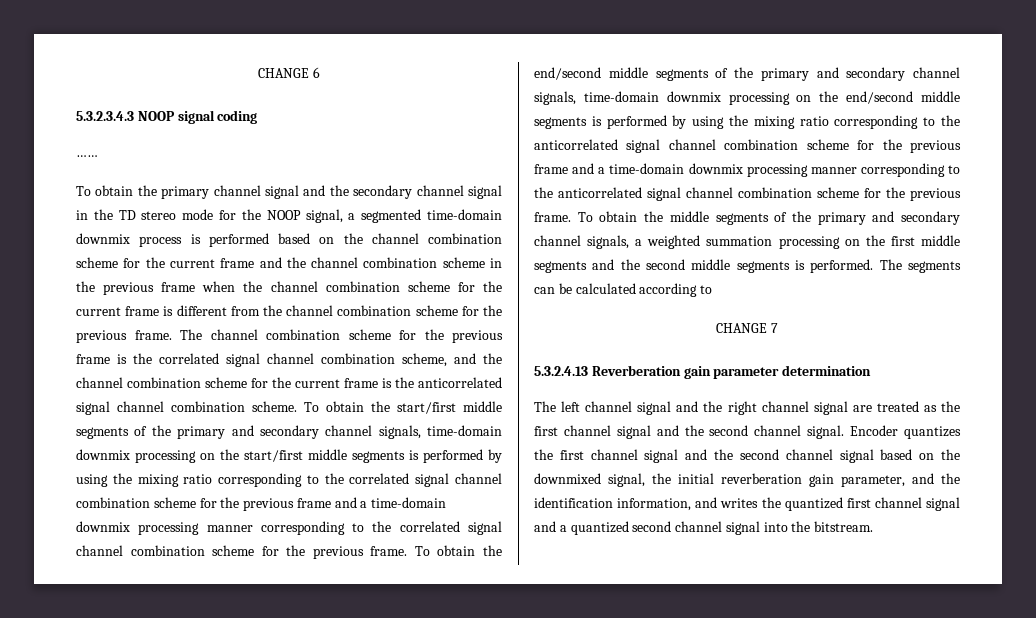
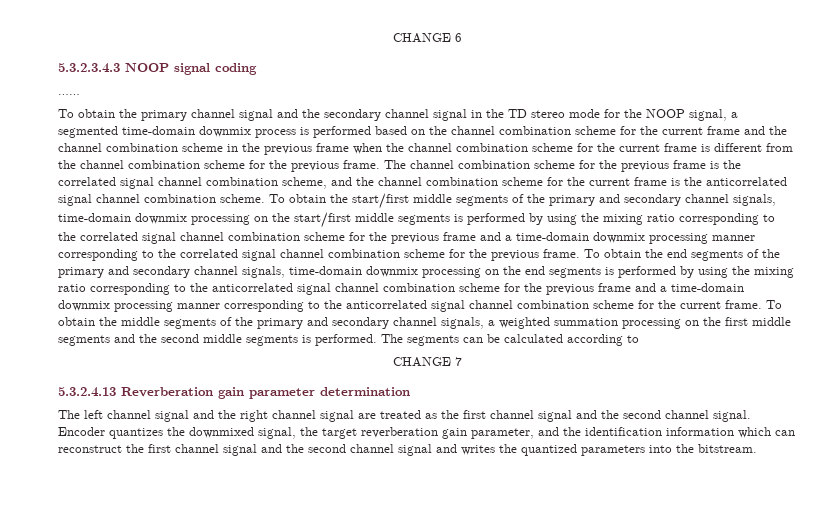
[534,67,648,80] end/second middle -> [667,249,687,258] end
[846,91,960,104] end/second middle -> [525,266,545,275] end
[910,188,961,201] previous -> [680,301,721,309] current
(553, 454) none -> [189,427,795,439] [58,444,144,453] downmixed signal, the target reverberation gain parameter, and the identification information which can reconstruct the
[880,449,960,460] [534,473,960,487] [534,497,960,511] [534,521,760,535] based on the downmixed signal, the initial reverberation gain parameter, and the identification information, and writes the quantized first channel signal and a quantized second channel signal -> [436,444,645,456] and writes the quantized parameters

